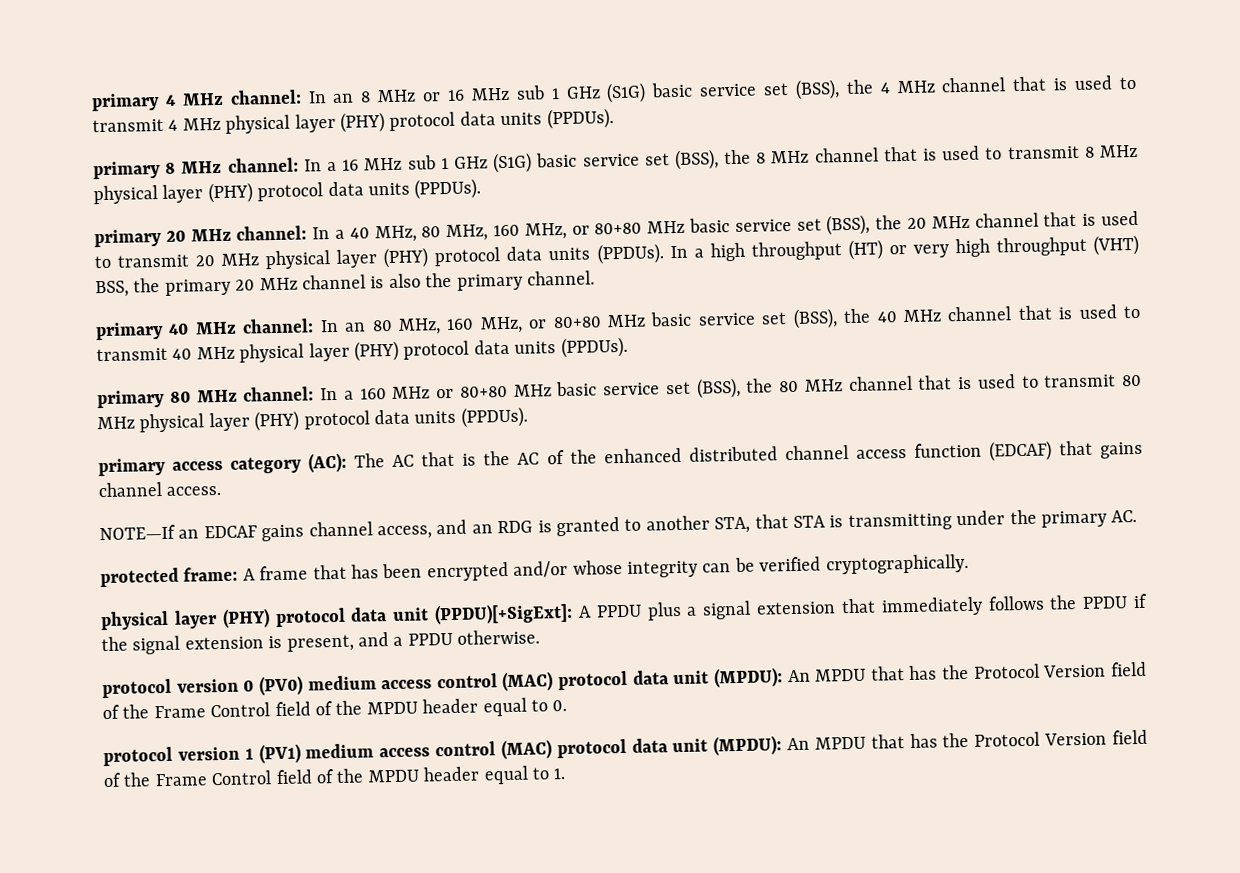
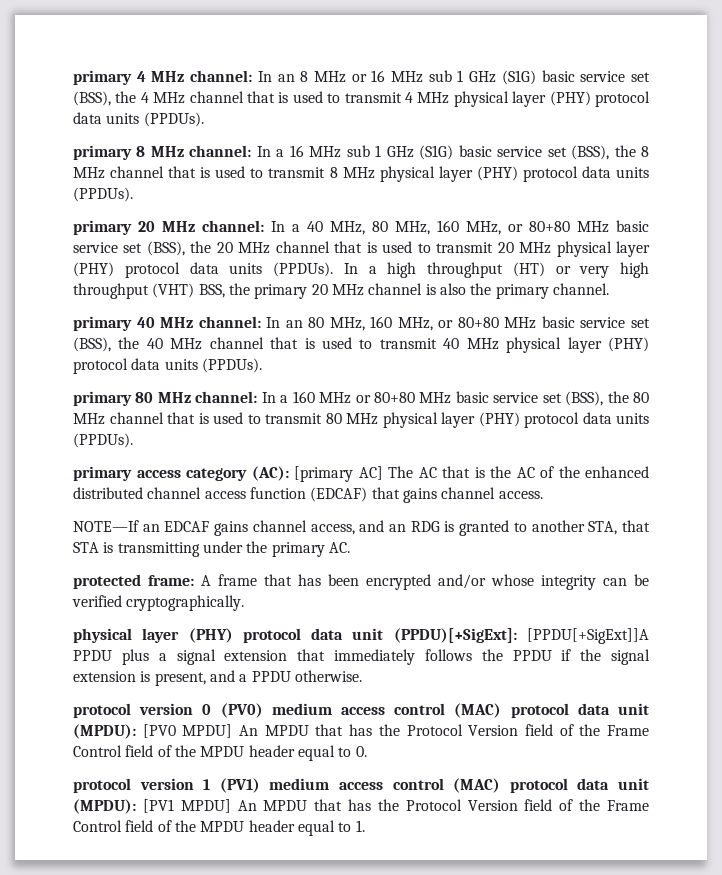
(348, 462) none -> [294,466,383,482] [primary AC]
[577,605,592,618] A -> [527,628,649,644] [PPDU[+SigExt]]A
(783, 677) none -> [142,724,233,738] [PV0 MPDU]
(783, 745) none -> [142,799,231,813] [PV1 MPDU]

